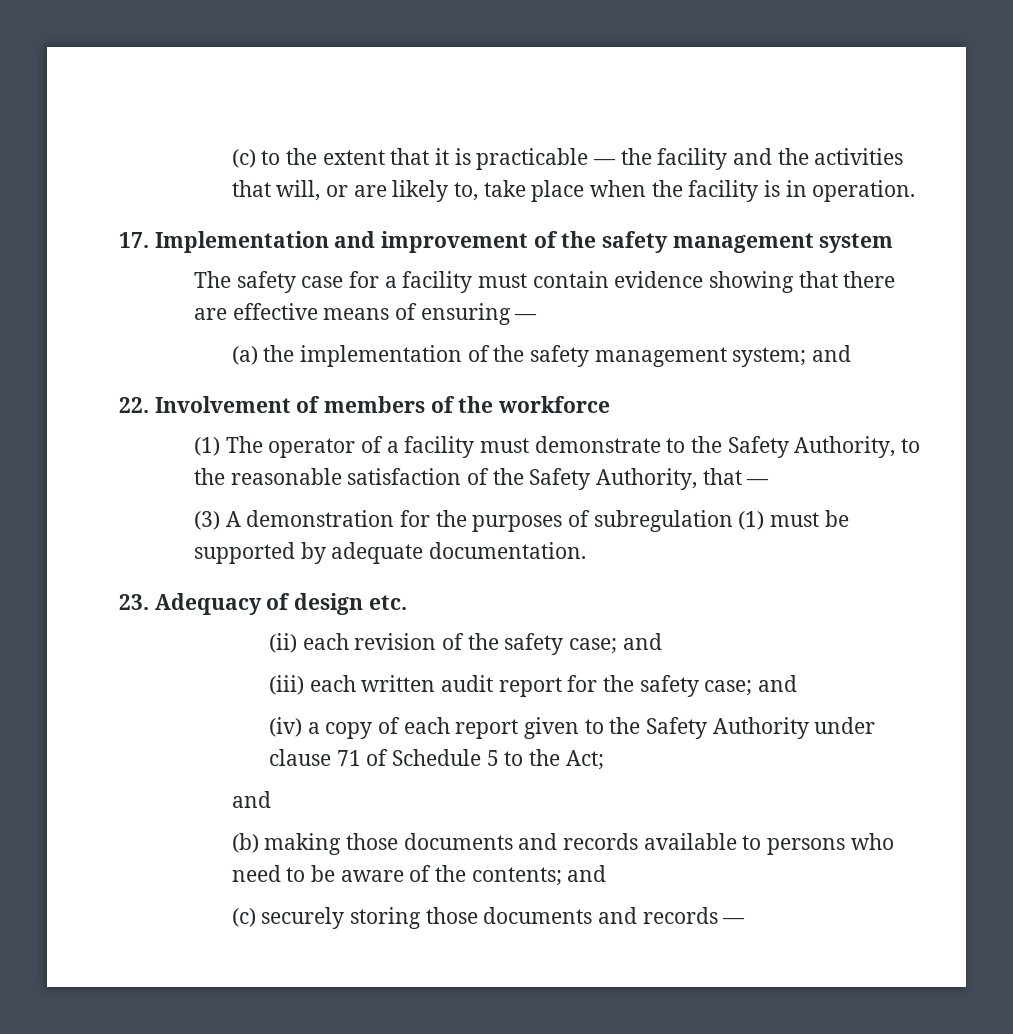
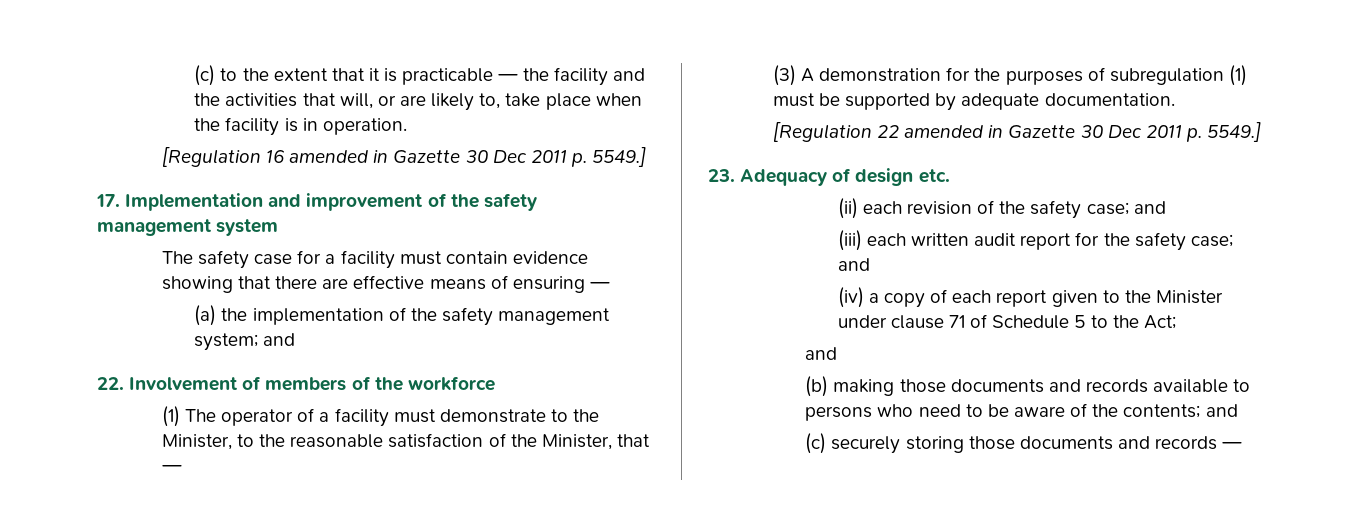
(916, 191) none -> [161,147,647,167] // [Regulation 16 amended in Gazette 30 Dec 2011 p. 5549.]
[727,436,896,458] Safety Authority, -> [161,434,232,450] Minister,
[529,468,698,490] Safety Authority, -> [541,434,612,450] Minister,
(587, 550) none -> [772,122,1262,142] // [Regulation 22 amended in Gazette 30 Dec 2011 p. 5549.]
[646,717,809,739] Safety Authority -> [1155,290,1223,304] Minister

